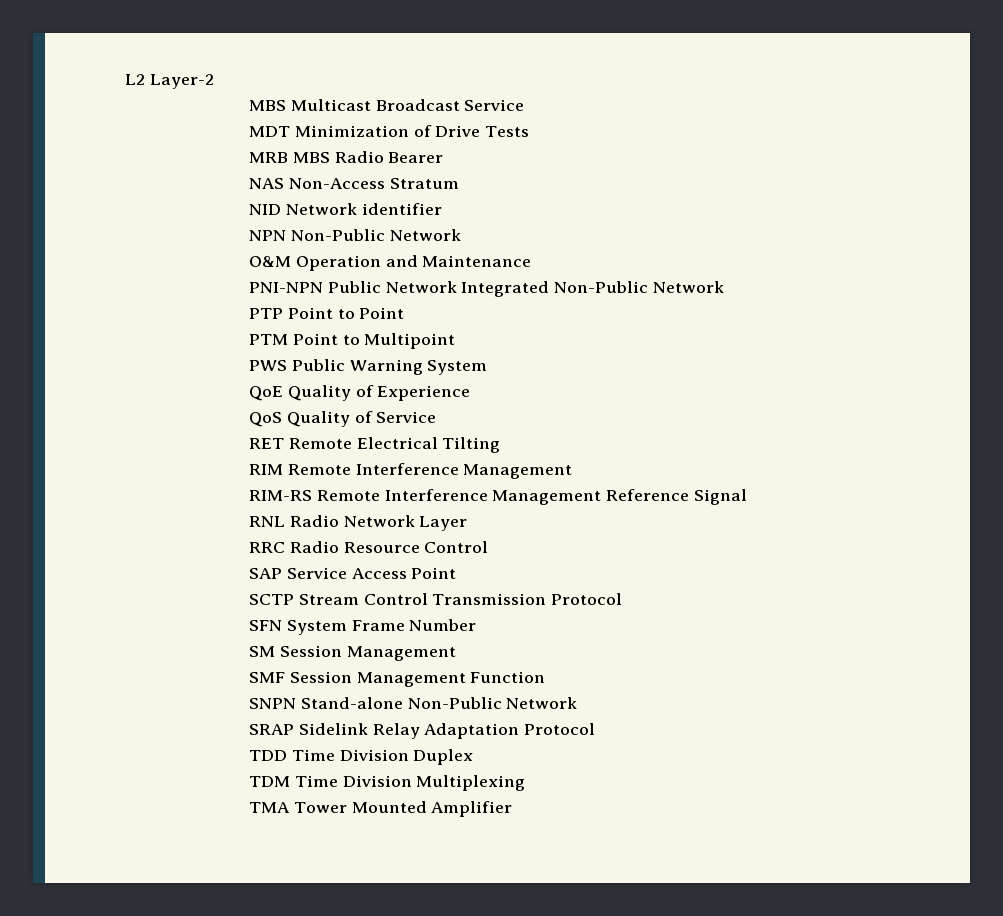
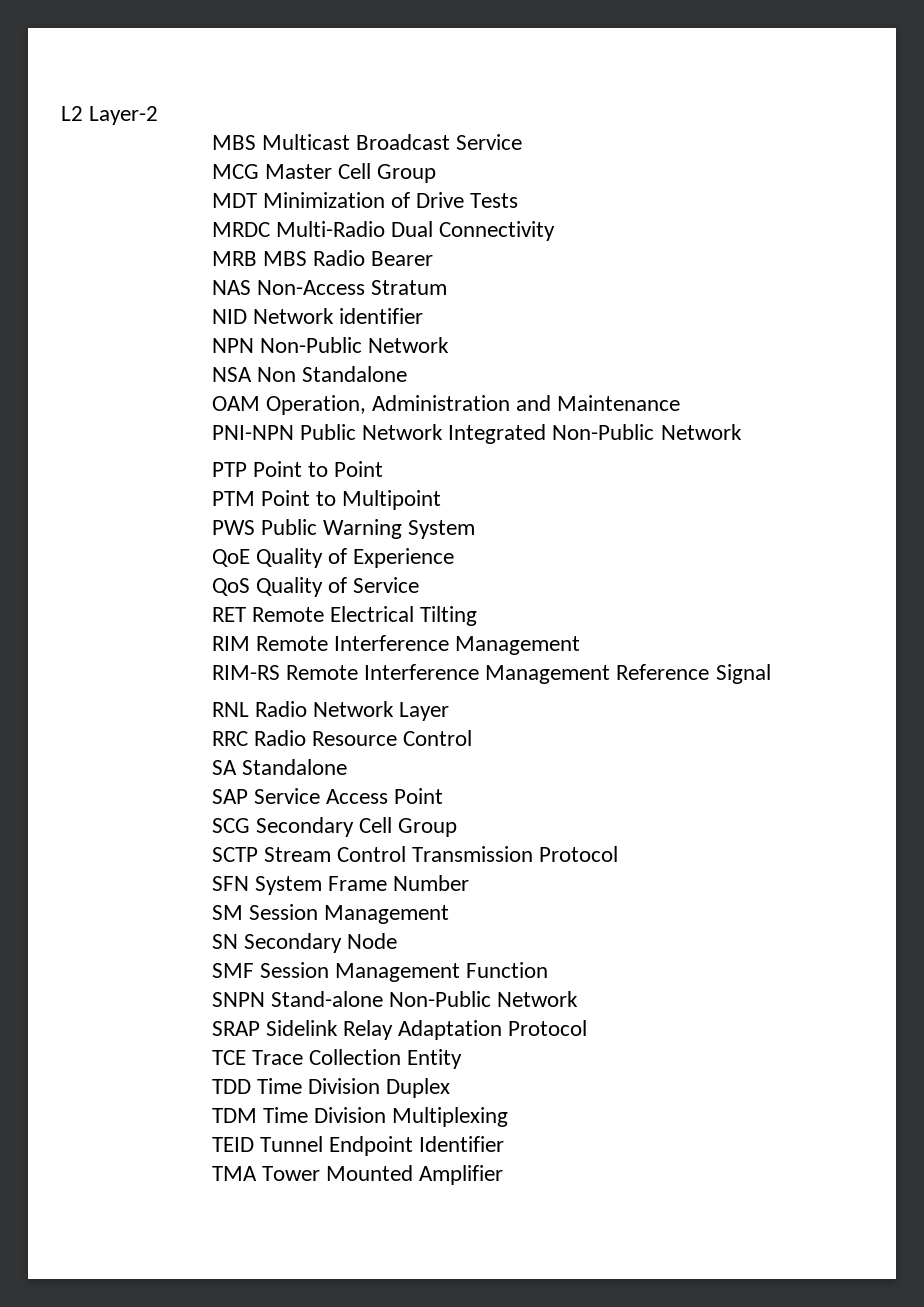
(525, 105) none -> [211,163,437,183] // MCG Master Cell Group
(530, 131) none -> [211,221,556,241] // MRDC Multi-Radio Dual Connectivity
[249,255,381,271] O&M Operation -> [211,366,408,382] [211,395,511,415] NSA Non Standalone // OAM Operation, Administration
(489, 547) none -> [211,759,347,775] // SA Standalone
(457, 573) none -> [211,817,458,837] // SCG Secondary Cell Group
(456, 653) none -> [211,933,398,953] // SN Secondary Node
(596, 729) none -> [211,1049,463,1069] // TCE Trace Collection Entity
(526, 783) none -> [211,1136,505,1156] // TEID Tunnel Endpoint Identifier

